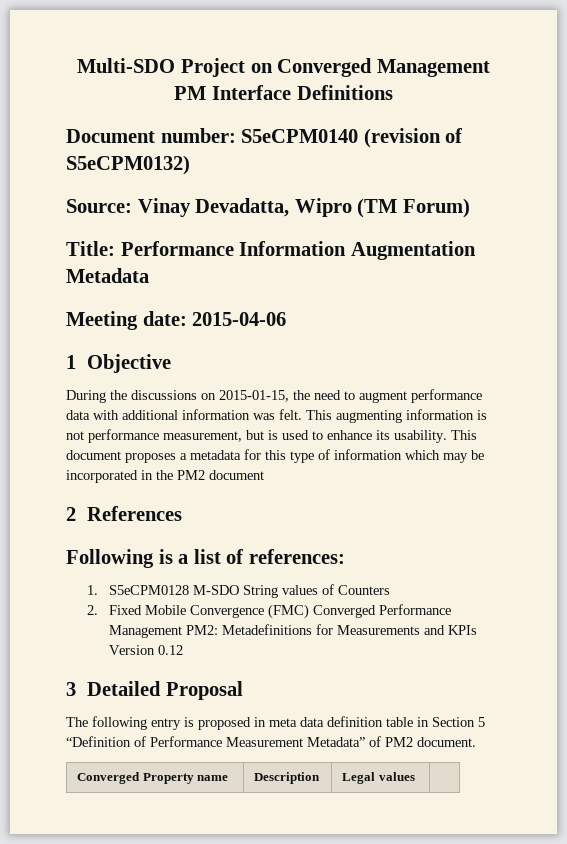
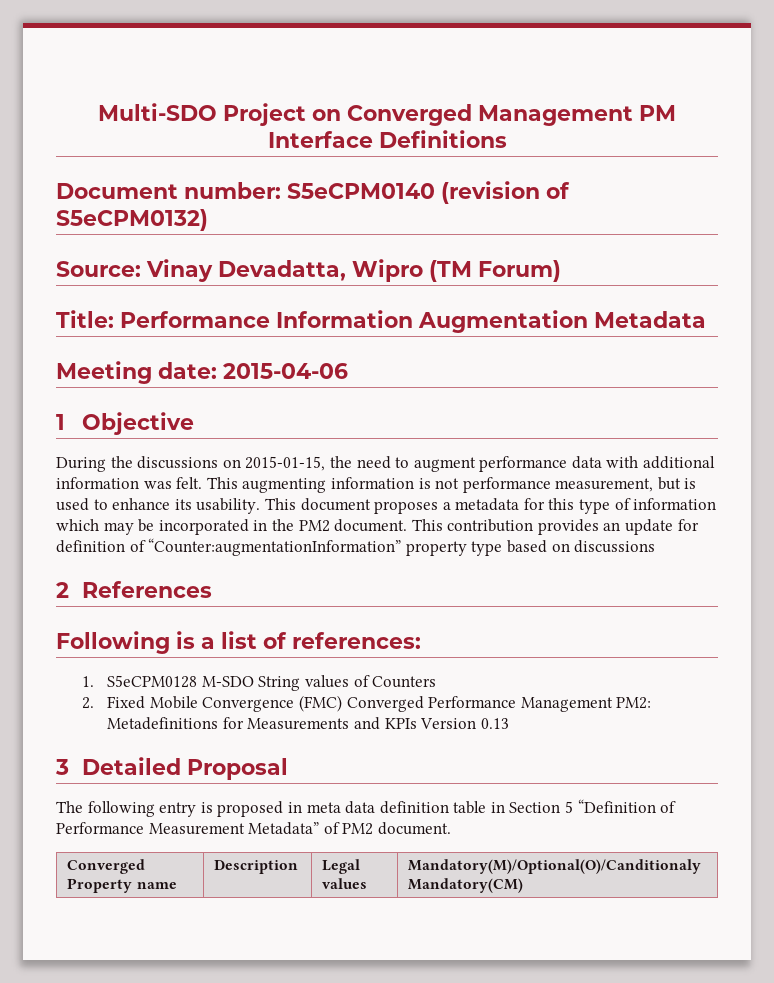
[209,470,264,480] document -> [334,519,699,535] [56,538,656,556] document. This contribution provides an update for definition of “Counter:augmentationInformation” property type based on discussions
[157,645,183,655] 0.12 -> [480,718,509,729] 0.13
(415, 776) none -> [408,859,702,874] [408,878,524,893] Mandatory(M)/Optional(O)/Canditionaly Mandatory(CM)

